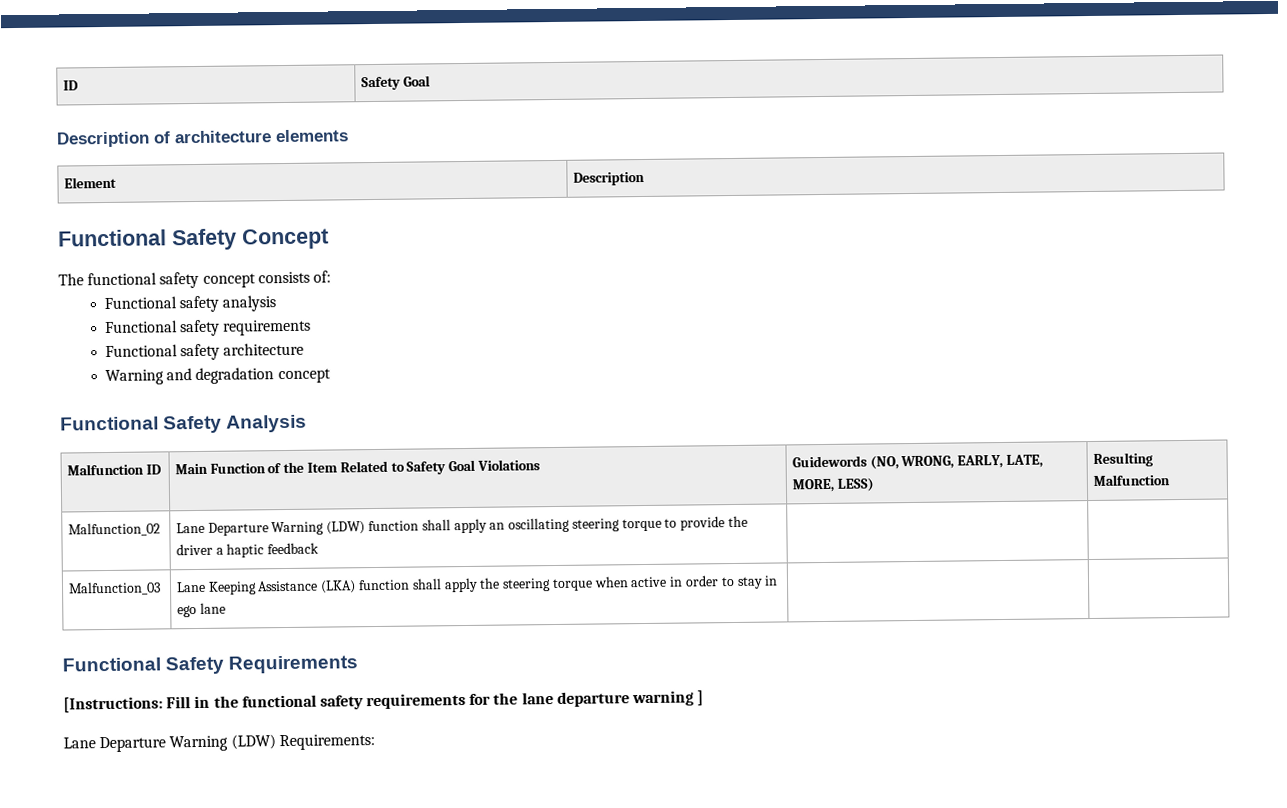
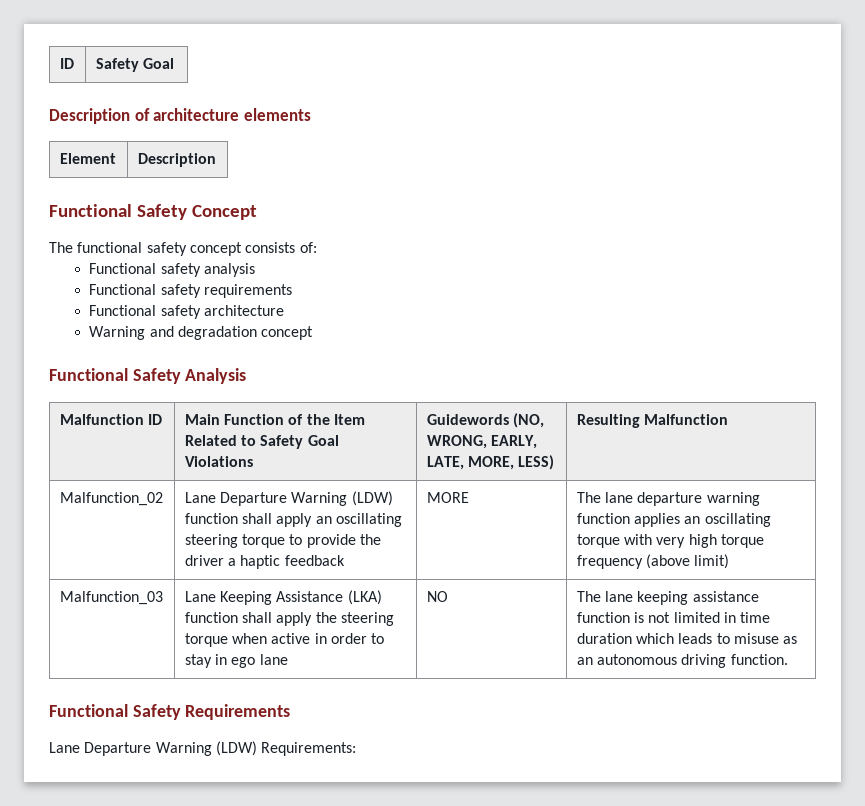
(320, 548) | -> [426,492,469,503] [576,492,760,506] [576,513,771,527] [576,534,764,548] [576,554,730,569] MORE | The lane departure warning function applies an oscillating torque with very high torque frequency (above limit)
[62,655,359,675] [63,690,705,713] | // Functional Safety Requirements // [Instructions: Fill in the functional safety requirements for the lane departure warning ] -> [426,591,448,602] [576,591,759,605] [576,612,771,623] [576,633,798,644] [576,654,788,668] [49,704,291,720] NO | The lane keeping assistance function is not limited in time duration which leads to misuse as an autonomous driving function. // Functional Safety Requirements

